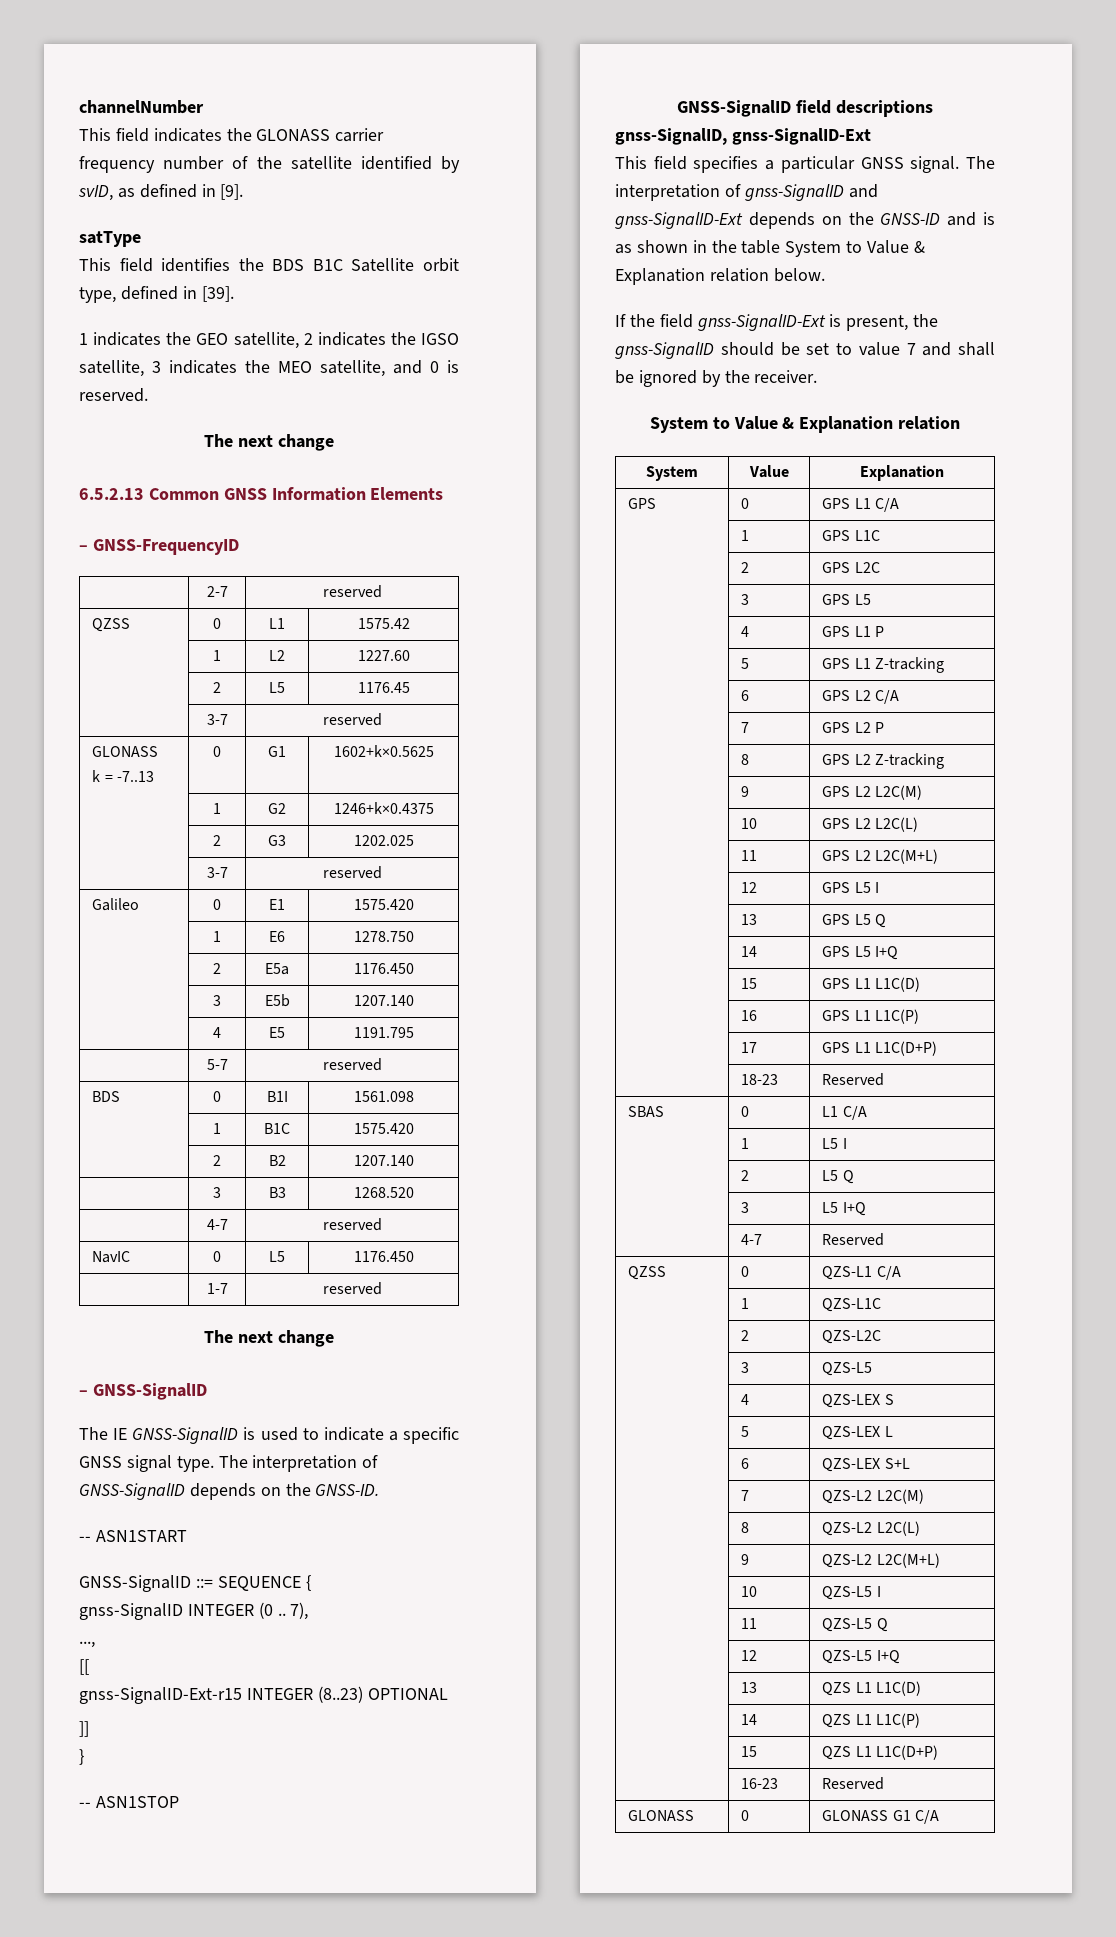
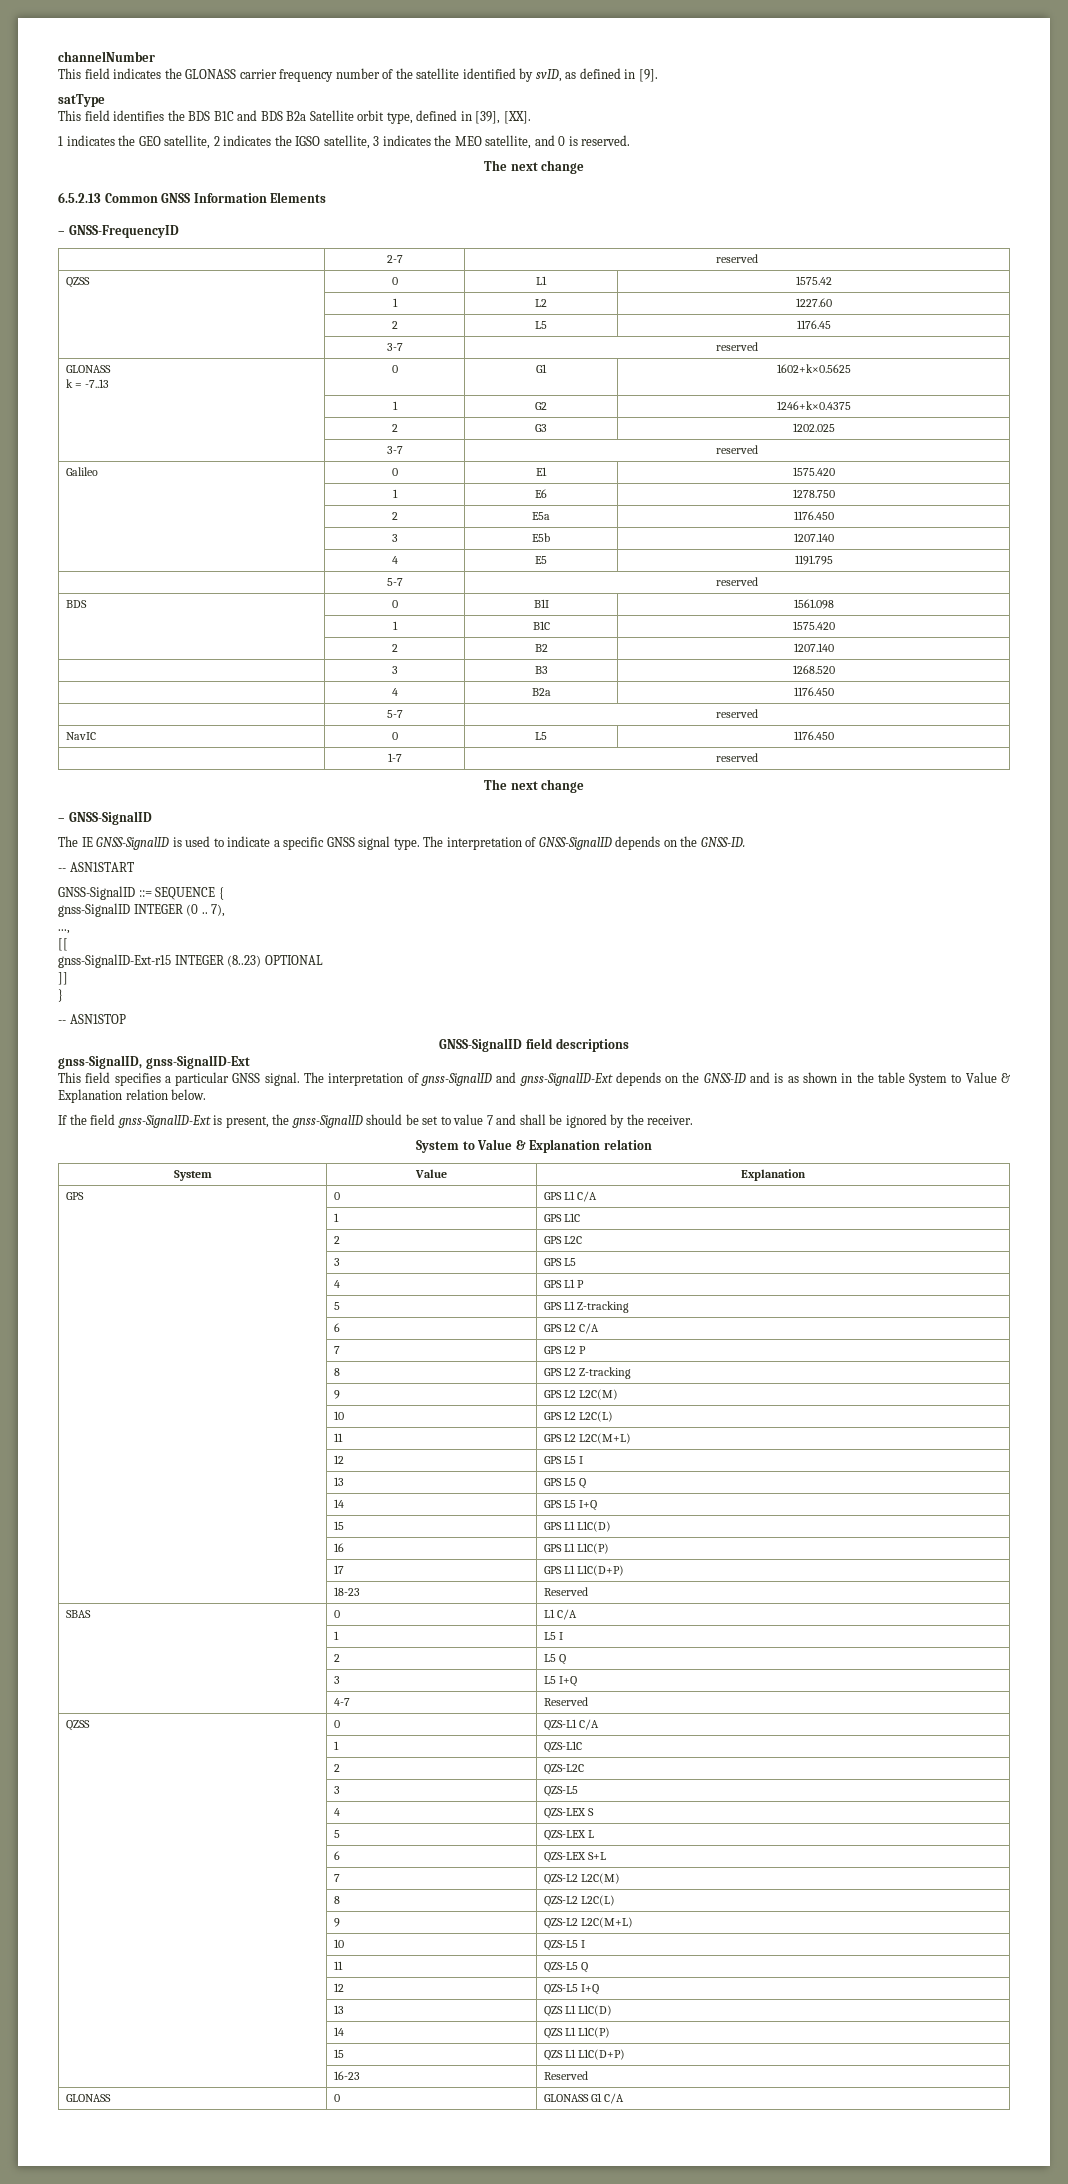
(343, 265) none -> [237,110,307,121] and BDS B2a
[201,286,234,302] [39]. -> [475,111,531,124] [39], [XX].
[206,1219,228,1230] 4-7 -> [391,688,398,696] [531,688,551,696] [793,687,834,696] [386,710,403,718] 4 | B2a | 1176.450 // | 5-7

